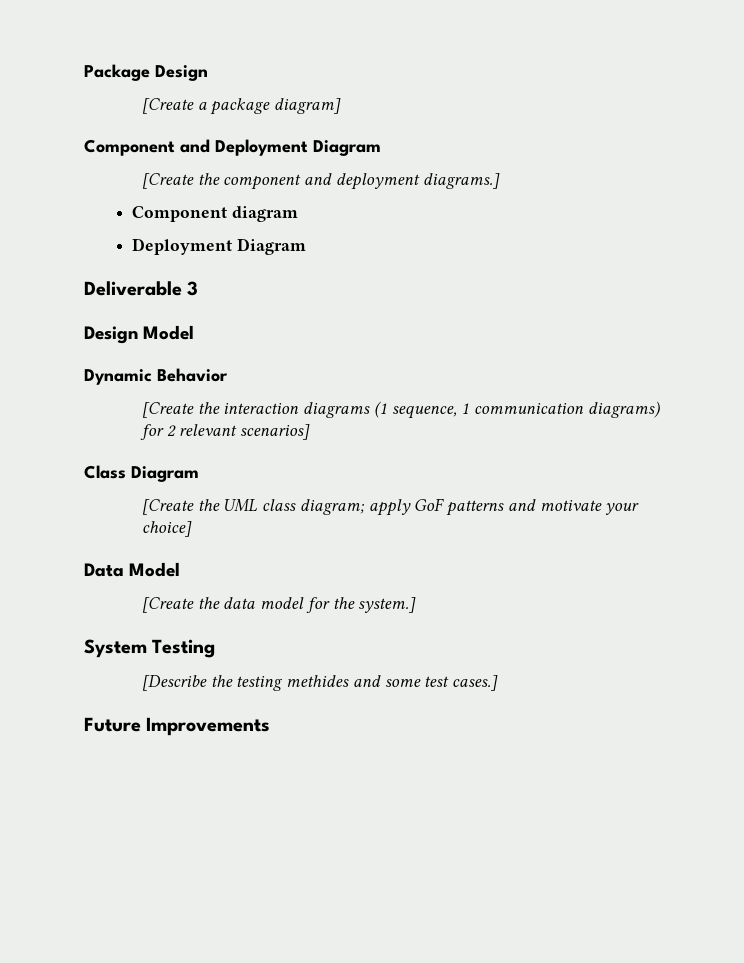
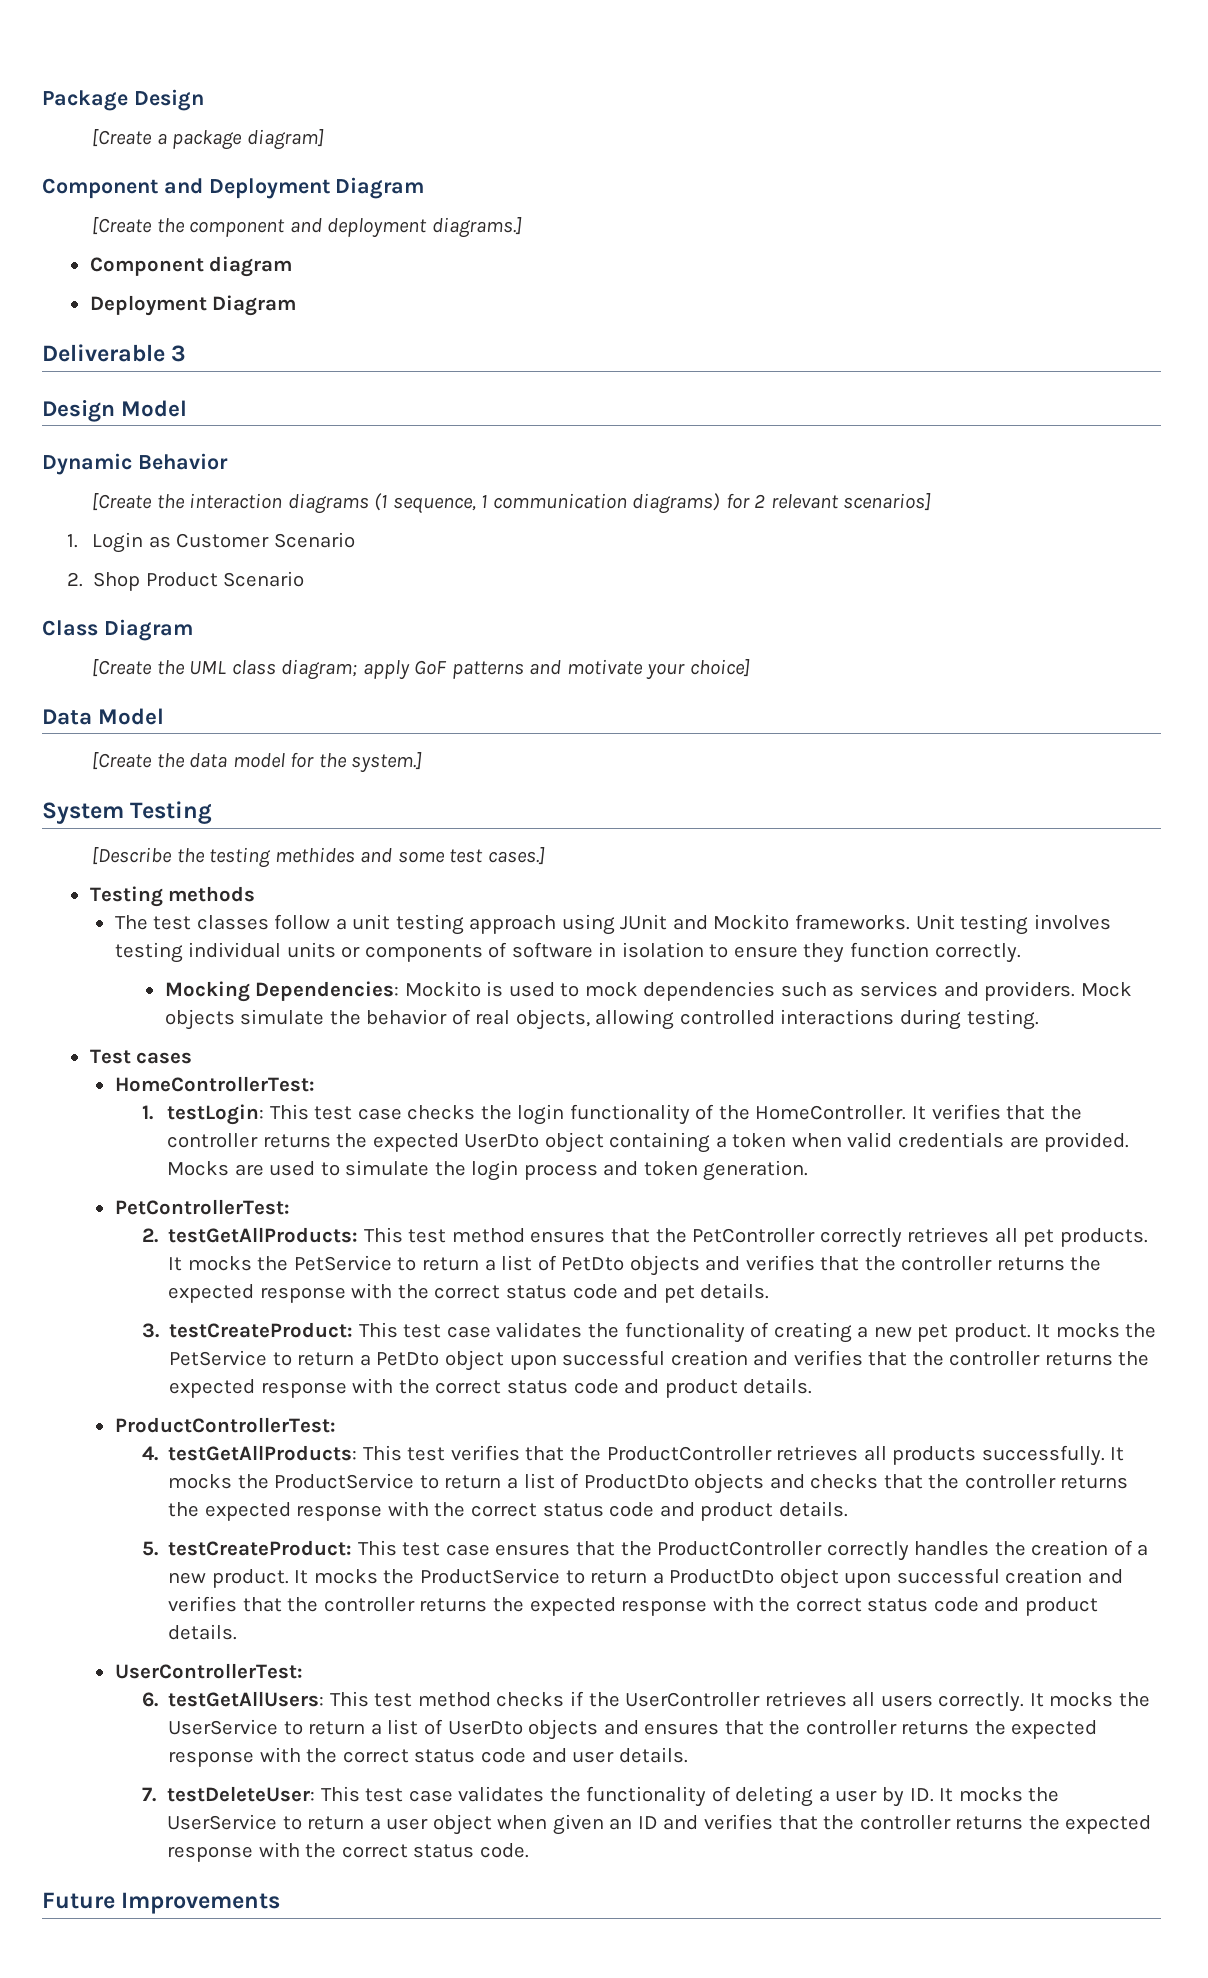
(311, 432) none -> [67,532,355,553] [67,571,305,591] // 1. Login as Customer Scenario // 2. Shop Product Scenario
(499, 683) none -> [89,886,256,907] [114,914,1111,935] [114,942,1021,963] [164,981,1132,1002] [164,1009,1039,1030] [89,1049,193,1064] [114,1076,315,1092] [142,1104,1082,1125] [167,1132,1130,1153] [167,1160,809,1181] [114,1199,290,1215] [142,1227,1148,1248] [168,1255,1102,1276] [168,1283,770,1303] [142,1322,1157,1343] [169,1350,1150,1371] [169,1378,813,1398] [114,1417,336,1433] [142,1445,1125,1466] [168,1473,1129,1494] [168,1501,848,1521] [142,1540,1149,1561] [168,1568,1123,1589] [168,1596,1098,1616] [168,1624,238,1640] [114,1663,303,1679] [142,1691,1150,1712] [168,1719,1098,1740] [168,1747,688,1767] [142,1786,1060,1807] [167,1814,1152,1835] [167,1842,529,1862] // Testing methods // The test classes follow a unit testing approach using JUnit and Mockito frameworks. Unit testing involves testing individual units or components of software in isolation to ensure they function correctly. // Mocking Dependencies: Mockito is used to mock dependencies such as services and providers. Mock objects simulate the behavior of real objects, allowing controlled interactions during testing. // Test cases // HomeControllerTest: // 1. testLogin: This test case checks the login functionality of the HomeController. It verifies that the controller returns the expected UserDto object containing a token when valid credentials are provided. Mocks are used to simulate the login process and token generation. // PetControllerTest: // 2. testGetAllProducts: This test method ensures that the PetController correctly retrieves all pet products. It mocks the PetService to return a list of PetDto objects and verifies that the controller returns the expected response with the correct status code and pet details. // 3. testCreateProduct: This test case validates the functionality of creating a new pet product. It mocks the PetService to return a PetDto object upon successful creation and verifies that the controller returns the expected response with the correct status code and product details. // ProductControllerTest: // 4. testGetAllProducts: This test verifies that the ProductController retrieves all products successfully. It mocks the ProductService to return a list of ProductDto objects and checks that the controller returns the expected response with the correct status code and product details. // 5. testCreateProduct: This test case ensures that the ProductController correctly handles the creation of a new product. It mocks the ProductService to return a ProductDto object upon successful creation and verifies that the controller returns the expected response with the correct status code and product details. // UserControllerTest: // 6. testGetAllUsers: This test method checks if the UserController retrieves all users correctly. It mocks the UserService to return a list of UserDto objects and ensures that the controller returns the expected response with the correct status code and user details. // 7. testDeleteUser: This test case validates the functionality of deleting a user by ID. It mocks the UserService to return a user object when given an ID and verifies that the controller returns the expected response with the correct status code.

